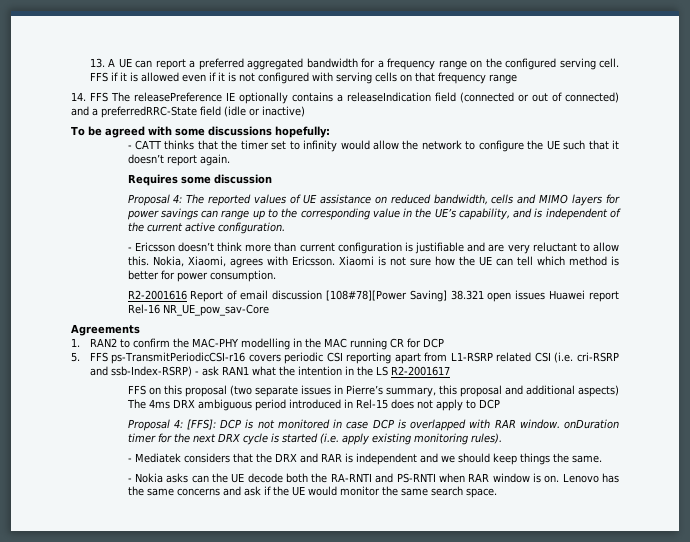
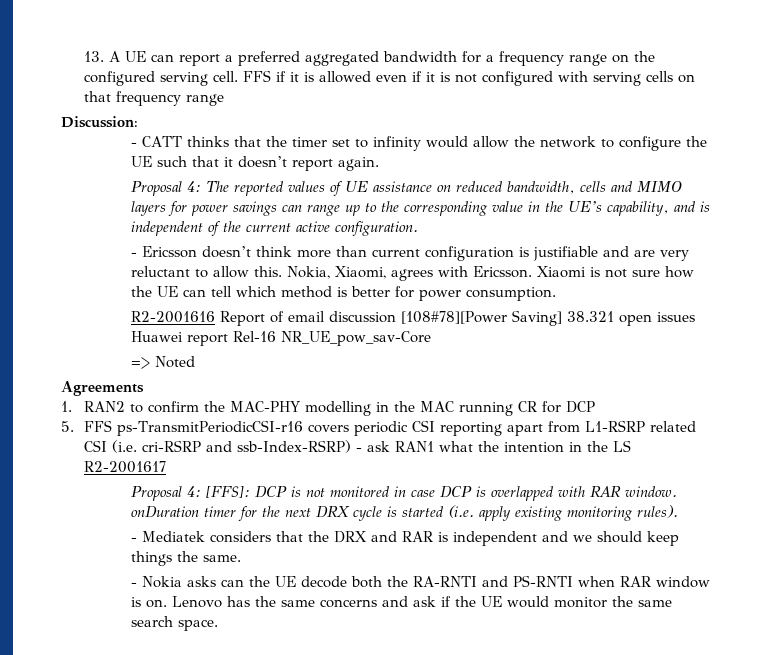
[71,92,619,104] [71,106,305,118] [71,126,330,138] 14. FFS The releasePreference IE optionally contains a releaseIndication field (connected or out of connected) and a preferredRRC-State field (idle or inactive) // To be agreed with some discussions hopefully: -> [61,116,138,128] Discussion:
[127,174,272,186] // Requires some discussion -> (379, 164) none
(269, 310) none -> [130,356,195,369] // => Noted
[127,385,620,397] [126,399,500,411] // FFS on this proposal (two separate issues in Pierre’s summary, this proposal and additional aspects) The 4ms DRX ambiguous period introduced in Rel-15 does not apply to DCP -> (167, 467) none

